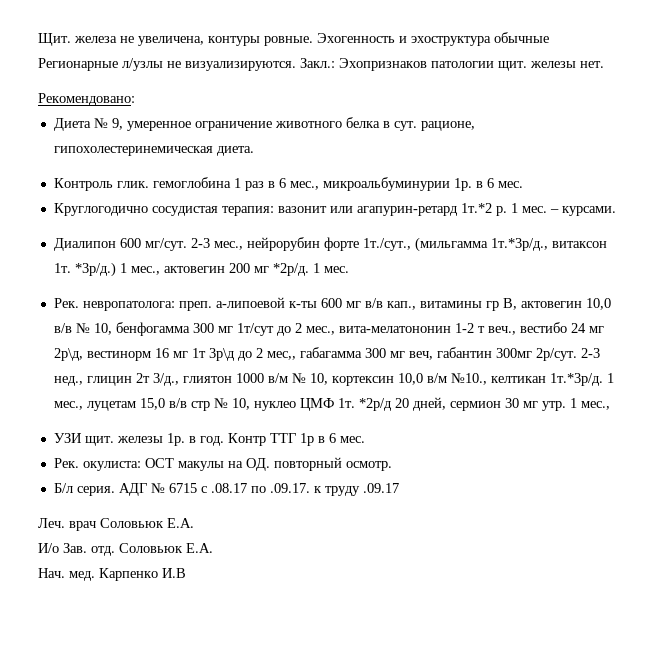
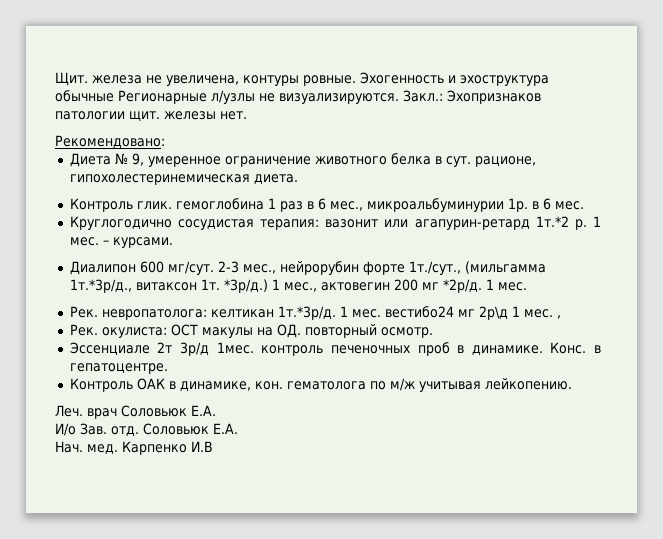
[178,297,611,311] [53,322,604,336] [53,347,600,361] [53,373,614,386] [53,397,610,411] [53,433,365,446] преп. а-липоевой к-ты 600 мг в/в кап., витамины гр В, актовегин 10,0 в/в № 10, бенфогамма 300 мг 1т/сут до 2 мес., вита-мелатононин 1-2 т веч., вестибо 24 мг 2р\д, вестинорм 16 мг 1т 3р\д до 2 мес,, габагамма 300 мг веч, габантин 300мг 2р/сут. 2-3 нед., глицин 2т 3/д., глиятон 1000 в/м № 10, кортексин 10,0 в/м №10., келтикан 1т.*3р/д. 1 мес., луцетам 15,0 в/в стр № 10, нуклео ЦМФ 1т. *2р/д 20 дней, сермион 30 мг утр. 1 мес., // УЗИ щит. железы 1р. в год. Контр ТТГ 1р в 6 мес. -> [210,306,561,320] келтикан 1т.*3р/д. 1 мес. вестибо24 мг 2р\д 1 мес. ,
[53,483,399,496] Б/л серия. АДГ № 6715 с .08.17 по .09.17. к труду .09.17 -> [69,342,601,356] [69,363,168,374] [69,378,572,392] Эссенциале 2т 3р/д 1мес. контроль печеночных проб в динамике. Конс. в гепатоцентре. // Контроль ОАК в динамике, кон. гематолога по м/ж учитывая лейкопению.

